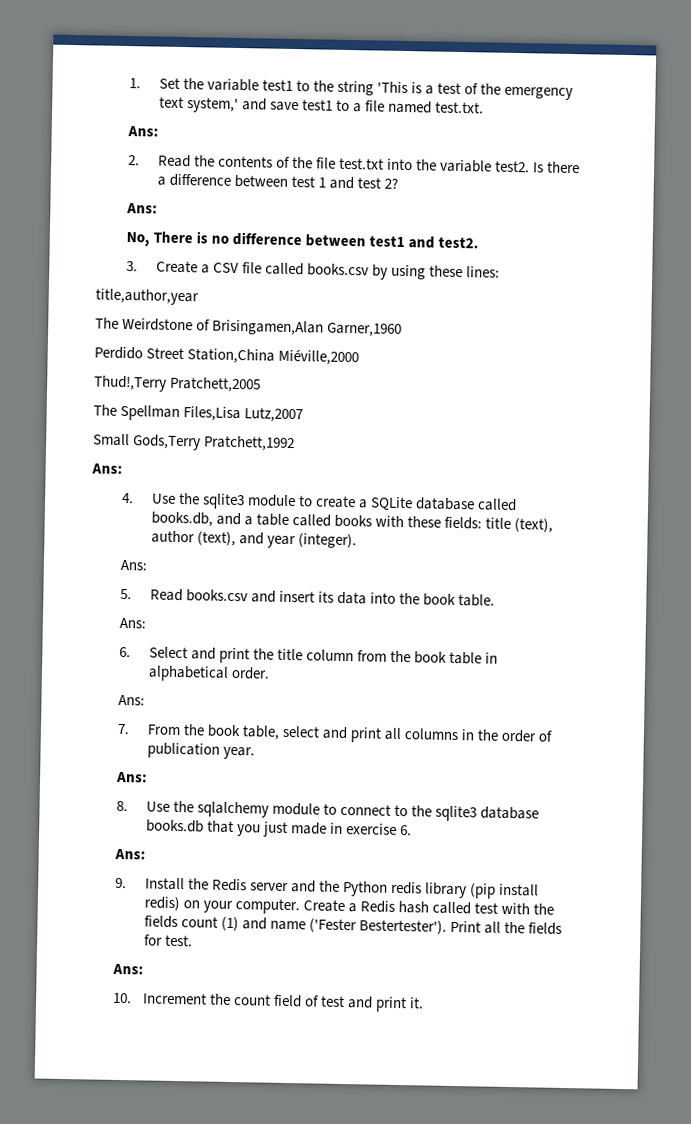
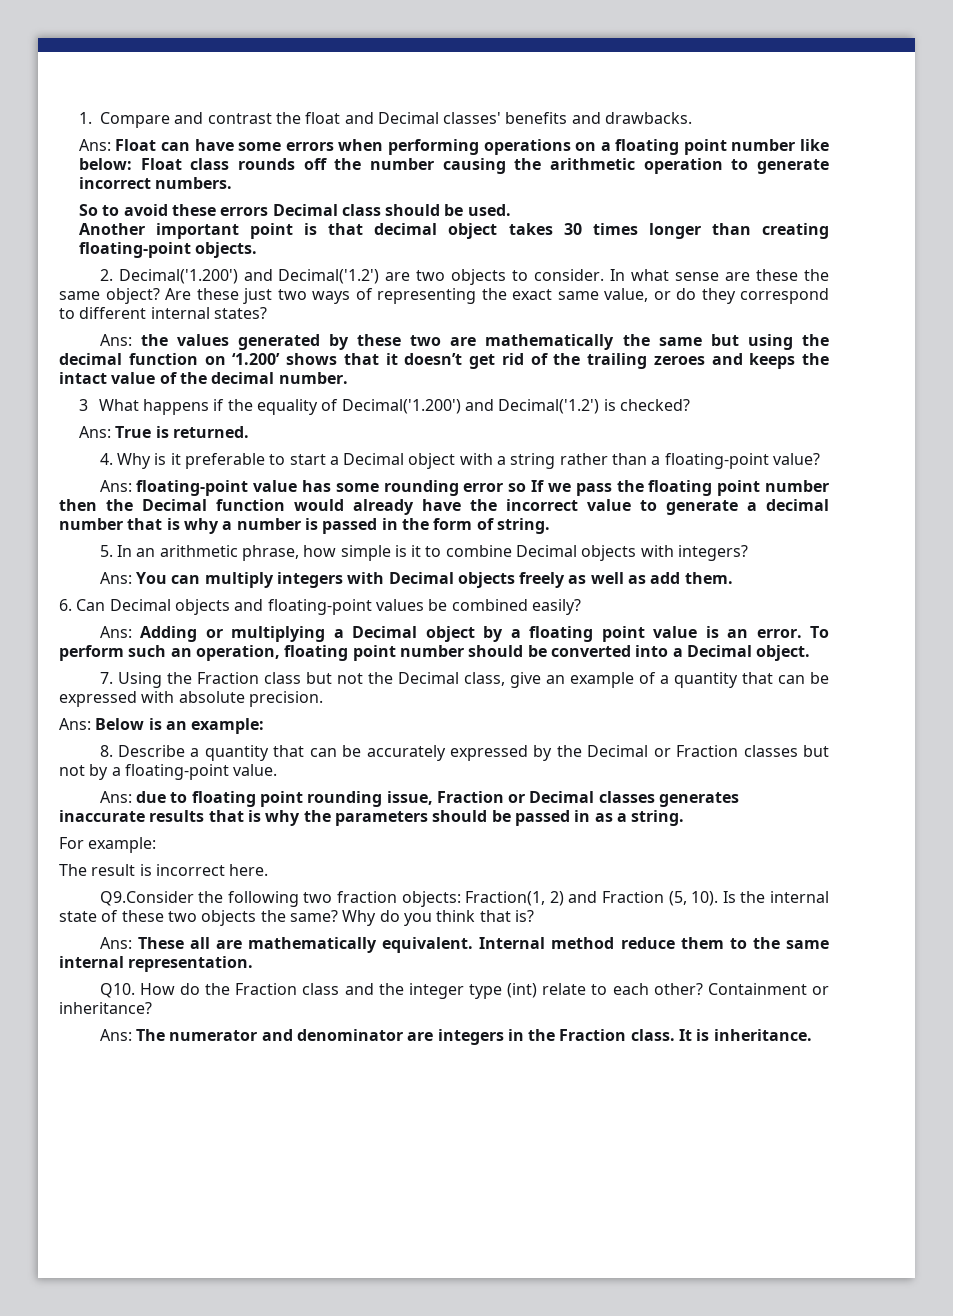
[158,77,574,101] [158,96,485,114] [126,125,159,137] [127,154,581,174] [156,173,399,190] [125,202,158,214] [125,231,480,249] [125,260,501,280] [95,288,199,306] [95,317,403,337] [94,346,360,366] [94,375,262,393] [93,404,304,423] [93,433,296,452] [91,463,123,474] [121,492,518,512] [150,511,554,533] [150,530,357,549] [119,559,147,571] [119,588,496,607] [118,617,146,629] [118,646,499,665] [147,665,270,682] [117,694,145,706] [116,723,553,743] [146,742,255,760] [115,771,148,783] [115,800,540,822] [145,819,413,837] [113,848,146,860] [114,877,540,899] [143,896,555,915] [143,915,563,935] [143,934,193,947] [111,963,144,975] [112,992,425,1013] Set the variable test1 to the string 'This is a test of the emergency text system,' and save test1 to a file named test.txt. // Ans: // 2. Read the contents of the file test.txt into the variable test2. Is there a difference between test 1 and test 2? // Ans: // No, There is no difference between test1 and test2. // 3. Create a CSV file called books.csv by using these lines: // title,author,year // The Weirdstone of Brisingamen,Alan Garner,1960 // Perdido Street Station,China Miéville,2000 // Thud!,Terry Pratchett,2005 // The Spellman Files,Lisa Lutz,2007 // Small Gods,Terry Pratchett,1992 // Ans: // 4. Use the sqlite3 module to create a SQLite database called books.db, and a table called books with these fields: title (text), author (text), and year (integer). // Ans: // 5. Read books.csv and insert its data into the book table. // Ans: // 6. Select and print the title column from the book table in alphabetical order. // Ans: // 7. From the book table, select and print all columns in the order of publication year. // Ans: // 8. Use the sqlalchemy module to connect to the sqlite3 database books.db that you just made in exercise 6. // Ans: // 9. Install the Redis server and the Python redis library (pip install redis) on your computer. Create a Redis hash called test with the fields count (1) and name ('Fester Bestertester'). Print all the fields for test. // Ans: // 10. Increment the count field of test and print it. -> [99,112,693,128] [78,139,830,155] [78,158,830,174] [78,177,233,189] [78,204,511,216] [78,223,829,239] [78,242,258,258] [99,269,829,285] [59,288,829,304] [59,307,267,319] [99,334,829,350] [59,353,829,369] [59,372,348,384] [78,399,690,415] [78,426,249,438] [99,453,821,469] [99,480,830,496] [59,499,829,515] [59,518,550,534] [99,545,749,561] [99,572,733,588] [59,599,581,615] [99,626,830,642] [59,645,811,661] [99,672,830,688] [59,691,323,707] [59,718,265,734] [99,745,829,761] [59,764,278,780] [99,791,740,807] [59,810,685,826] [59,837,157,853] [59,864,269,876] [99,891,829,907] [59,910,534,926] [99,937,830,953] [59,956,254,972] [99,983,829,999] [59,1002,152,1014] [99,1029,812,1045] Compare and contrast the float and Decimal classes' benefits and drawbacks. // Ans: Float can have some errors when performing operations on a floating point number like below: Float class rounds off the number causing the arithmetic operation to generate incorrect numbers. // So to avoid these errors Decimal class should be used. // Another important point is that decimal object takes 30 times longer than creating floating-point objects. // 2. Decimal('1.200') and Decimal('1.2') are two objects to consider. In what sense are these the same object? Are these just two ways of representing the exact same value, or do they correspond to different internal states? // Ans: the values generated by these two are mathematically the same but using the decimal function on ‘1.200’ shows that it doesn’t get rid of the trailing zeroes and keeps the intact value of the decimal number. // 3 What happens if the equality of Decimal('1.200') and Decimal('1.2') is checked? // Ans: True is returned. // 4. Why is it preferable to start a Decimal object with a string rather than a floating-point value? // Ans: floating-point value has some rounding error so If we pass the floating point number then the Decimal function would already have the incorrect value to generate a decimal number that is why a number is passed in the form of string. // 5. In an arithmetic phrase, how simple is it to combine Decimal objects with integers? // Ans: You can multiply integers with Decimal objects freely as well as add them. // 6. Can Decimal objects and floating-point values be combined easily? // Ans: Adding or multiplying a Decimal object by a floating point value is an error. To perform such an operation, floating point number should be converted into a Decimal object. // 7. Using the Fraction class but not the Decimal class, give an example of a quantity that can be expressed with absolute precision. // Ans: Below is an example: // 8. Describe a quantity that can be accurately expressed by the Decimal or Fraction classes but not by a floating-point value. // Ans: due to floating point rounding issue, Fraction or Decimal classes generates inaccurate results that is why the parameters should be passed in as a string. // For example: // The result is incorrect here. // Q9.Consider the following two fraction objects: Fraction(1, 2) and Fraction (5, 10). Is the internal state of these two objects the same? Why do you think that is? // Ans: These all are mathematically equivalent. Internal method reduce them to the same internal representation. // Q10. How do the Fraction class and the integer type (int) relate to each other? Containment or inheritance? // Ans: The numerator and denominator are integers in the Fraction class. It is inheritance.

